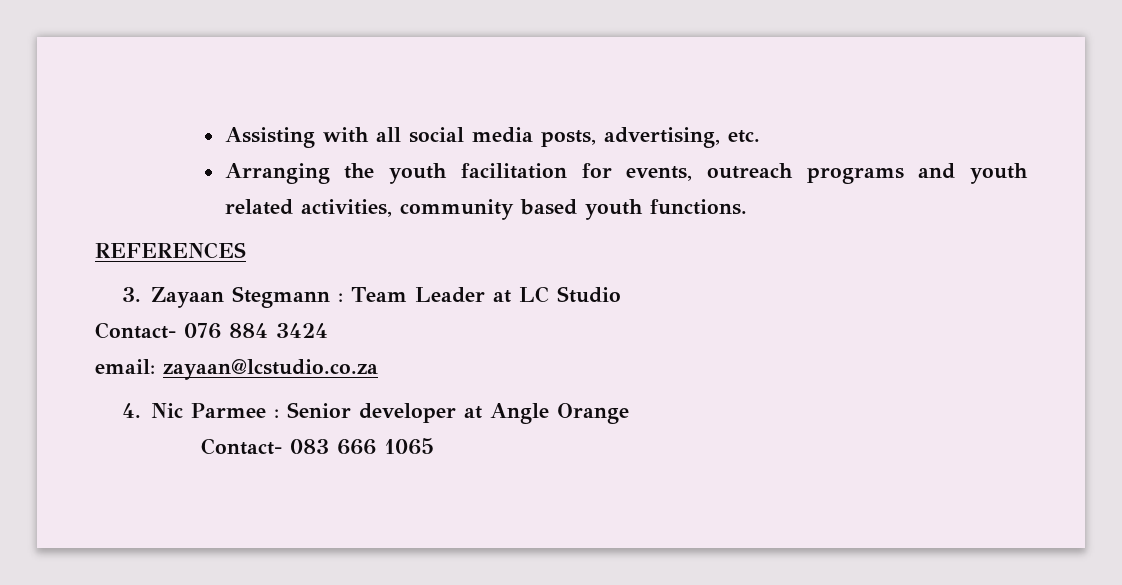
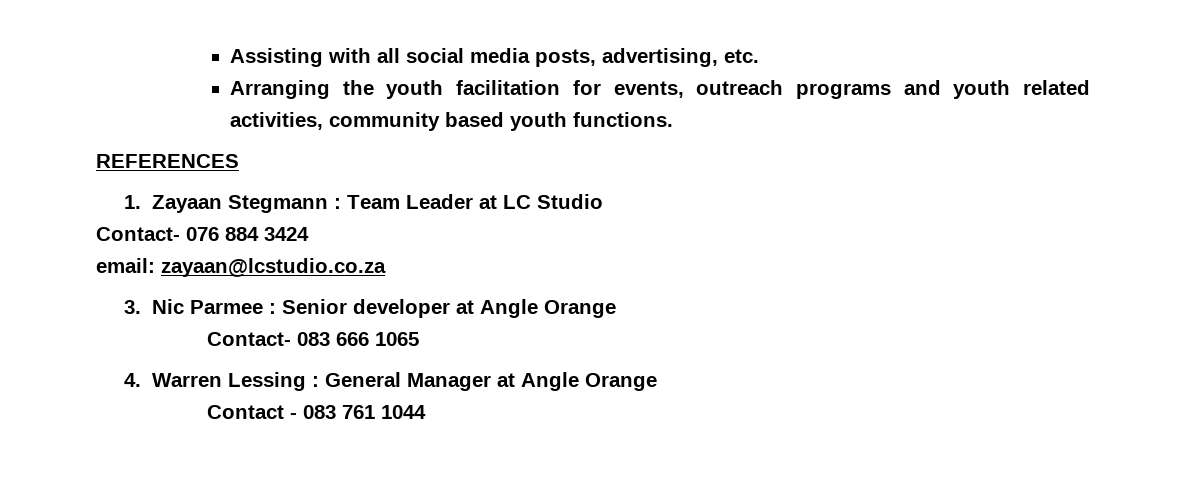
[121,287,141,302] 3. -> [123,195,141,209] 1.
[121,403,141,418] 4. -> [123,300,141,314] 3.
(435, 446) none -> [123,372,657,391] [207,405,427,419] // 4. Warren Lessing : General Manager at Angle Orange // Contact - 083 761 1044

